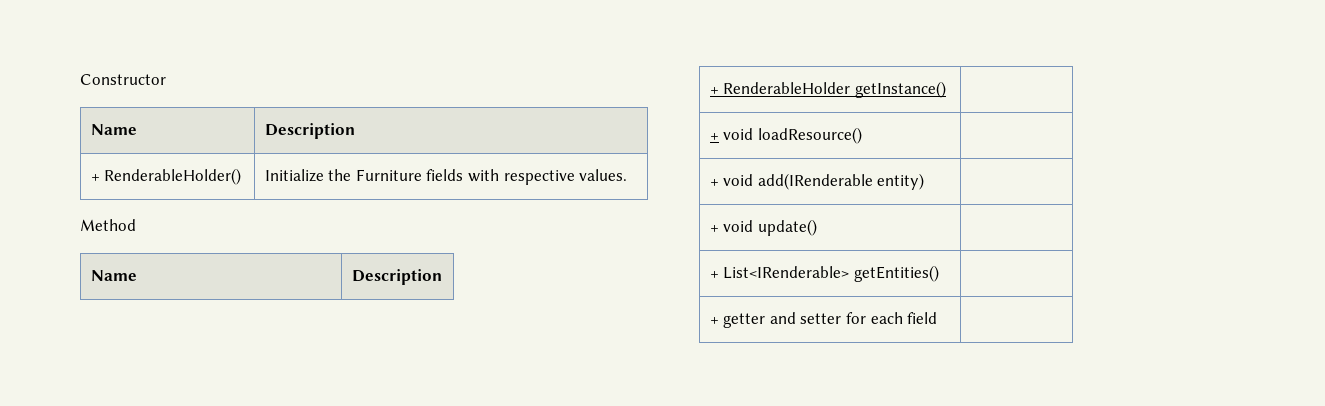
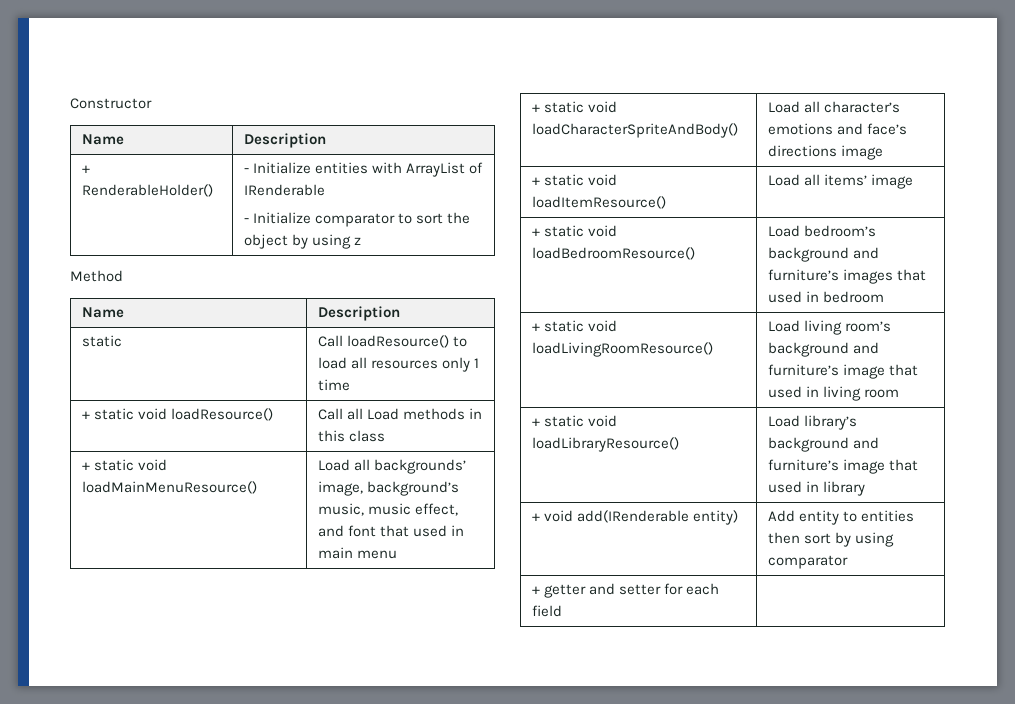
[264,169,628,185] [80,219,136,231] [90,270,137,281] [351,269,442,285] [709,81,946,98] [709,133,719,140] Initialize the Furniture fields with respective values. // Method // Name | Description // + RenderableHolder getInstance() | // + -> [243,162,484,177] [243,184,325,196] [243,212,471,227] [243,234,361,249] [70,270,123,282] [81,307,124,318] [317,306,400,321] [81,335,122,347] [317,335,467,348] [317,357,479,372] [317,379,350,391] [81,408,134,420] - Initialize entities with ArrayList of IRenderable // - Initialize comparator to sort the object by using z // Method // Name | Description // static | Call loadResource() to load all resources only 1 time // + static
[709,173,925,190] [709,219,817,236] [709,265,939,282] // + void add(IRenderable entity) | // + void update() | // + List<IRenderable> getEntities() | -> [317,408,482,420] [317,430,385,442] [81,459,167,471] [81,481,257,494] [317,459,466,474] [317,481,459,496] [317,503,458,516] [317,525,464,537] [317,547,397,559] [531,101,617,113] [531,123,738,138] [767,101,900,113] [767,123,907,135] [767,145,883,160] [531,174,617,186] [531,196,666,209] [767,174,913,189] [531,225,617,237] [531,247,695,260] [767,225,876,237] [767,247,879,262] [767,269,926,284] [767,291,884,303] [531,320,617,332] [531,342,713,357] [767,320,891,335] [767,342,879,357] [767,364,918,379] [767,386,899,401] [531,415,617,427] [531,437,679,452] [767,415,857,430] [767,437,879,452] [767,459,918,474] [767,481,865,496] [531,510,738,525] [767,510,914,525] [767,532,894,547] [767,555,848,569] Call all Load methods in this class // + static void loadMainMenuResource() | Load all backgrounds’ image, background’s music, music effect, and font that used in main menu // + static void loadCharacterSpriteAndBody() | Load all character’s emotions and face’s directions image // + static void loadItemResource() | Load all items’ image // + static void loadBedroomResource() | Load bedroom’s background and furniture’s images that used in bedroom // + static void loadLivingRoomResource() | Load living room’s background and furniture’s image that used in living room // + static void loadLibraryResource() | Load library’s background and furniture’s image that used in library // + void add(IRenderable entity) | Add entity to entities then sort by using comparator

